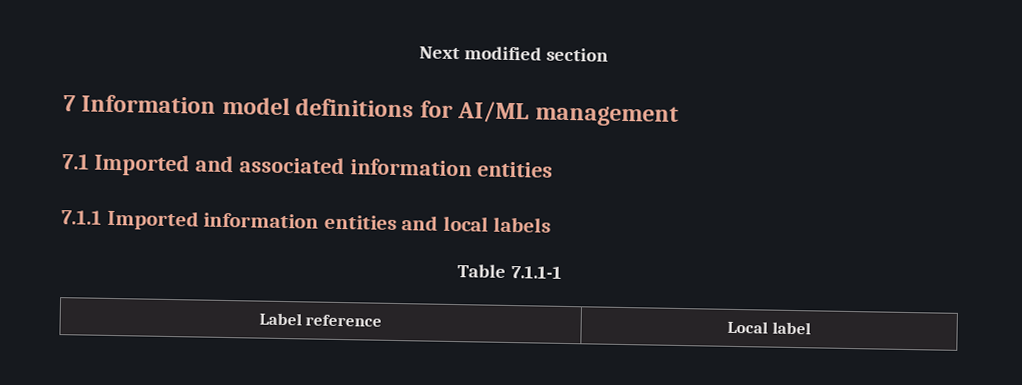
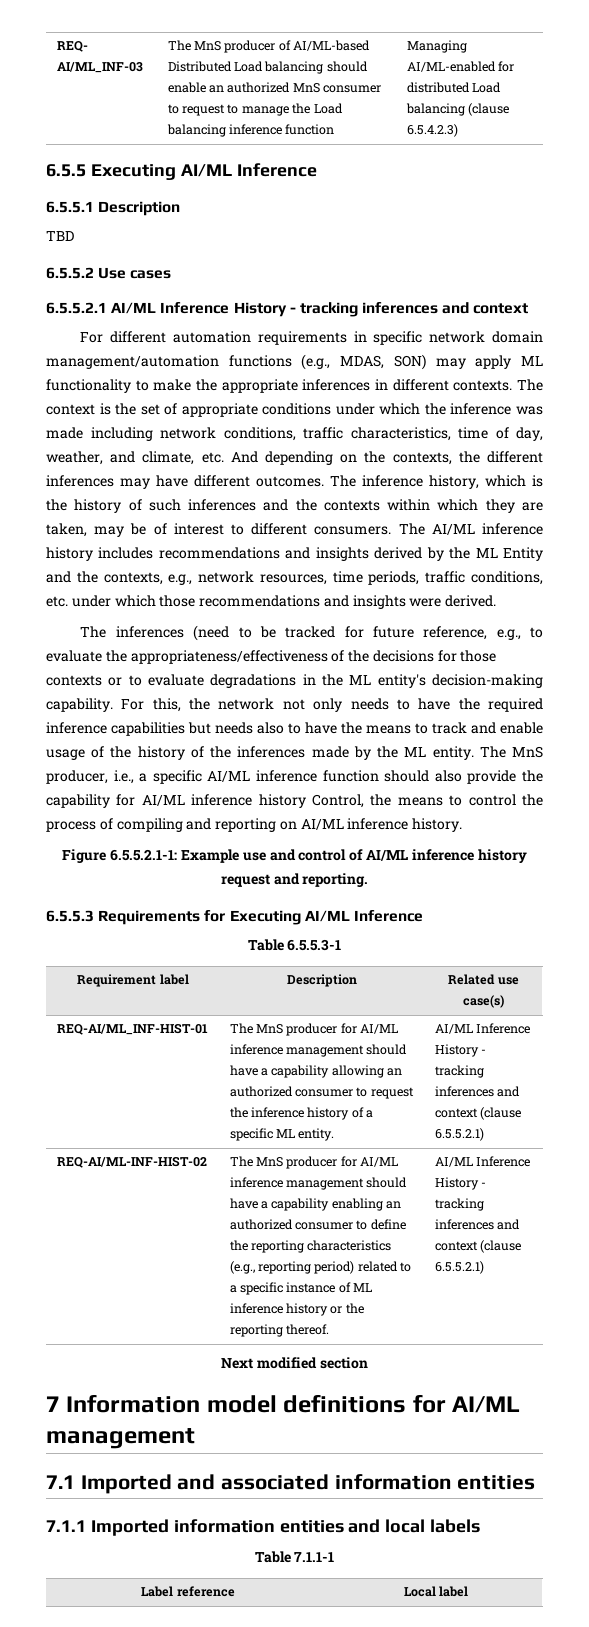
(418, 53) none -> [56,41,88,52] [56,62,143,73] [167,40,371,53] [167,61,368,74] [167,82,382,93] [167,103,343,116] [166,124,335,137] [406,40,467,53] [406,61,515,72] [406,82,502,93] [405,103,510,116] [406,124,458,137] [46,163,317,180] [46,201,181,216] [46,231,74,241] [46,267,172,279] [46,302,529,317] [80,331,543,345] [46,354,543,370] [46,379,543,393] [46,403,543,417] [46,427,543,441] [46,451,543,465] [46,475,543,489] [46,499,543,513] [46,523,543,537] [46,547,544,561] [46,571,543,585] [46,595,497,609] [80,625,544,641] [46,650,497,664] [46,674,543,688] [46,698,543,712] [46,722,543,736] [46,746,543,760] [46,770,544,784] [46,794,543,808] [46,818,463,832] [62,849,527,863] [220,873,369,887] [46,910,423,925] [247,939,342,951] [77,974,189,987] [287,974,357,987] [448,974,519,985] [463,995,504,1008] [56,1023,208,1035] [229,1023,399,1036] [229,1044,408,1057] [229,1065,403,1078] [229,1086,414,1099] [229,1107,374,1120] [229,1128,335,1141] [434,1023,531,1034] [434,1044,487,1057] [434,1065,484,1078] [434,1086,521,1097] [434,1107,522,1120] [434,1128,484,1141] [56,1156,207,1168] [229,1156,399,1169] [229,1177,408,1190] [229,1198,402,1211] [229,1219,406,1230] [229,1240,392,1253] [229,1261,412,1274] [229,1282,373,1295] [229,1303,364,1316] [229,1324,330,1337] [434,1156,531,1167] [434,1177,487,1190] [434,1198,484,1211] [434,1219,521,1230] [434,1240,522,1253] [434,1261,484,1274] REQ- AI/ML_INF-03 | The MnS producer of AI/ML-based Distributed Load balancing should enable an authorized MnS consumer to request to manage the Load balancing inference function | Managing AI/ML-enabled for distributed Load balancing (clause 6.5.4.2.3) // 6.5.5 Executing AI/ML Inference // 6.5.5.1 Description // TBD // 6.5.5.2 Use cases // 6.5.5.2.1 AI/ML Inference History - tracking inferences and context // For different automation requirements in specific network domain management/automation functions (e.g., MDAS, SON) may apply ML functionality to make the appropriate inferences in different contexts. The context is the set of appropriate conditions under which the inference was made including network conditions, traffic characteristics, time of day, weather, and climate, etc. And depending on the contexts, the different inferences may have different outcomes. The inference history, which is the history of such inferences and the contexts within which they are taken, may be of interest to different consumers. The AI/ML inference history includes recommendations and insights derived by the ML Entity and the contexts, e.g., network resources, time periods, traffic conditions, etc. under which those recommendations and insights were derived. // The inferences (need to be tracked for future reference, e.g., to evaluate the appropriateness/effectiveness of the decisions for those contexts or to evaluate degradations in the ML entity's decision-making capability. For this, the network not only needs to have the required inference capabilities but needs also to have the means to track and enable usage of the history of the inferences made by the ML entity. The MnS producer, i.e., a specific AI/ML inference function should also provide the capability for AI/ML inference history Control, the means to control the process of compiling and reporting on AI/ML inference history. // Figure 6.5.5.2.1-1: Example use and control of AI/ML inference history request and reporting. // 6.5.5.3 Requirements for Executing AI/ML Inference // Table 6.5.5.3-1 // Requirement label | Description | Related use case(s) // REQ-AI/ML_INF-HIST-01 | The MnS producer for AI/ML inference management should have a capability allowing an authorized consumer to request the inference history of a specific ML entity. | AI/ML Inference History - tracking inferences and context (clause 6.5.5.2.1) // REQ-AI/ML-INF-HIST-02 | The MnS producer for AI/ML inference management should have a capability enabling an authorized consumer to define the reporting characteristics (e.g., reporting period) related to a specific instance of ML inference history or the reporting thereof. | AI/ML Inference History - tracking inferences and context (clause 6.5.5.2.1) //

